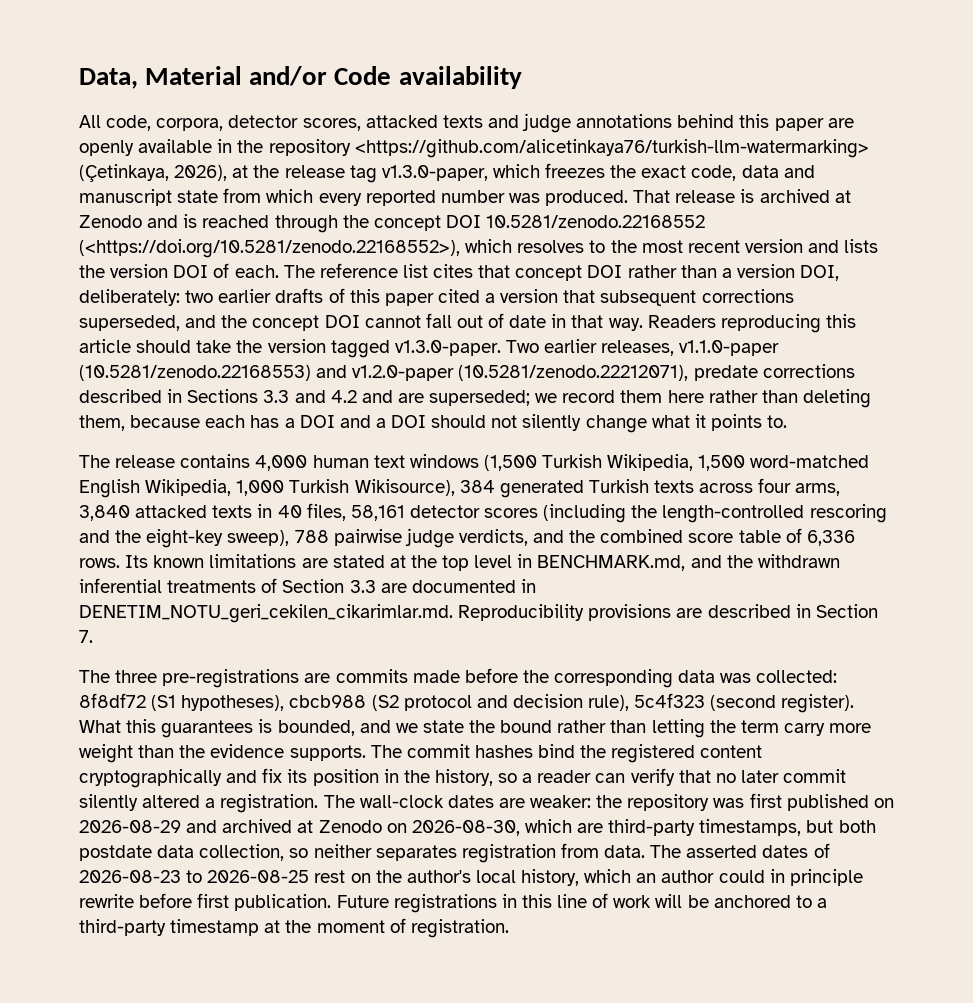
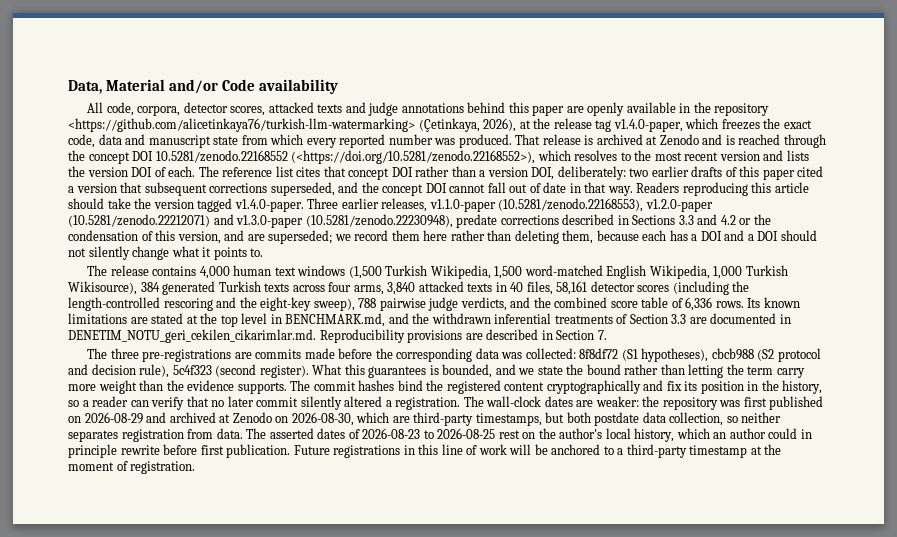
[381,165,488,181] v1.3.0-paper, -> [613,119,683,132] v1.4.0-paper,
[394,340,539,356] v1.3.0-paper. Two -> [234,198,339,212] v1.4.0-paper. Three
[79,365,689,381] (10.5281/zenodo.22168553) and v1.2.0-paper (10.5281/zenodo.22212071), -> [498,198,713,212] [68,214,453,228] (10.5281/zenodo.22168553), v1.2.0-paper (10.5281/zenodo.22212071) and v1.3.0-paper (10.5281/zenodo.22230948),
(357, 396) none -> [739,214,771,225] [68,230,221,244] or the condensation of this version,

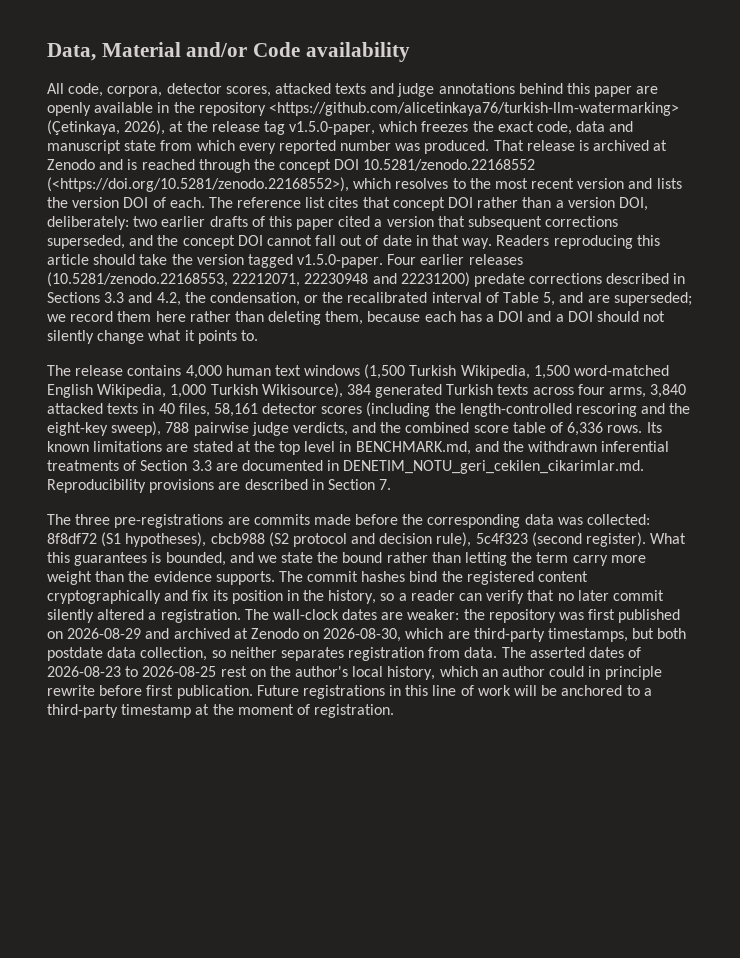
[613,119,683,132] v1.4.0-paper, -> [289,121,376,135] v1.5.0-paper,
[234,198,713,212] [68,214,453,228] v1.4.0-paper. Three earlier releases, v1.1.0-paper (10.5281/zenodo.22168553), v1.2.0-paper (10.5281/zenodo.22212071) and v1.3.0-paper (10.5281/zenodo.22230948), -> [297,254,523,268] [47,272,470,287] v1.5.0-paper. Four earlier releases (10.5281/zenodo.22168553, 22212071, 22230948 and 22231200)
[720,214,771,225] [68,230,221,244] 4.2 or the condensation of this version, -> [156,292,556,306] 4.2, the condensation, or the recalibrated interval of Table 5,

